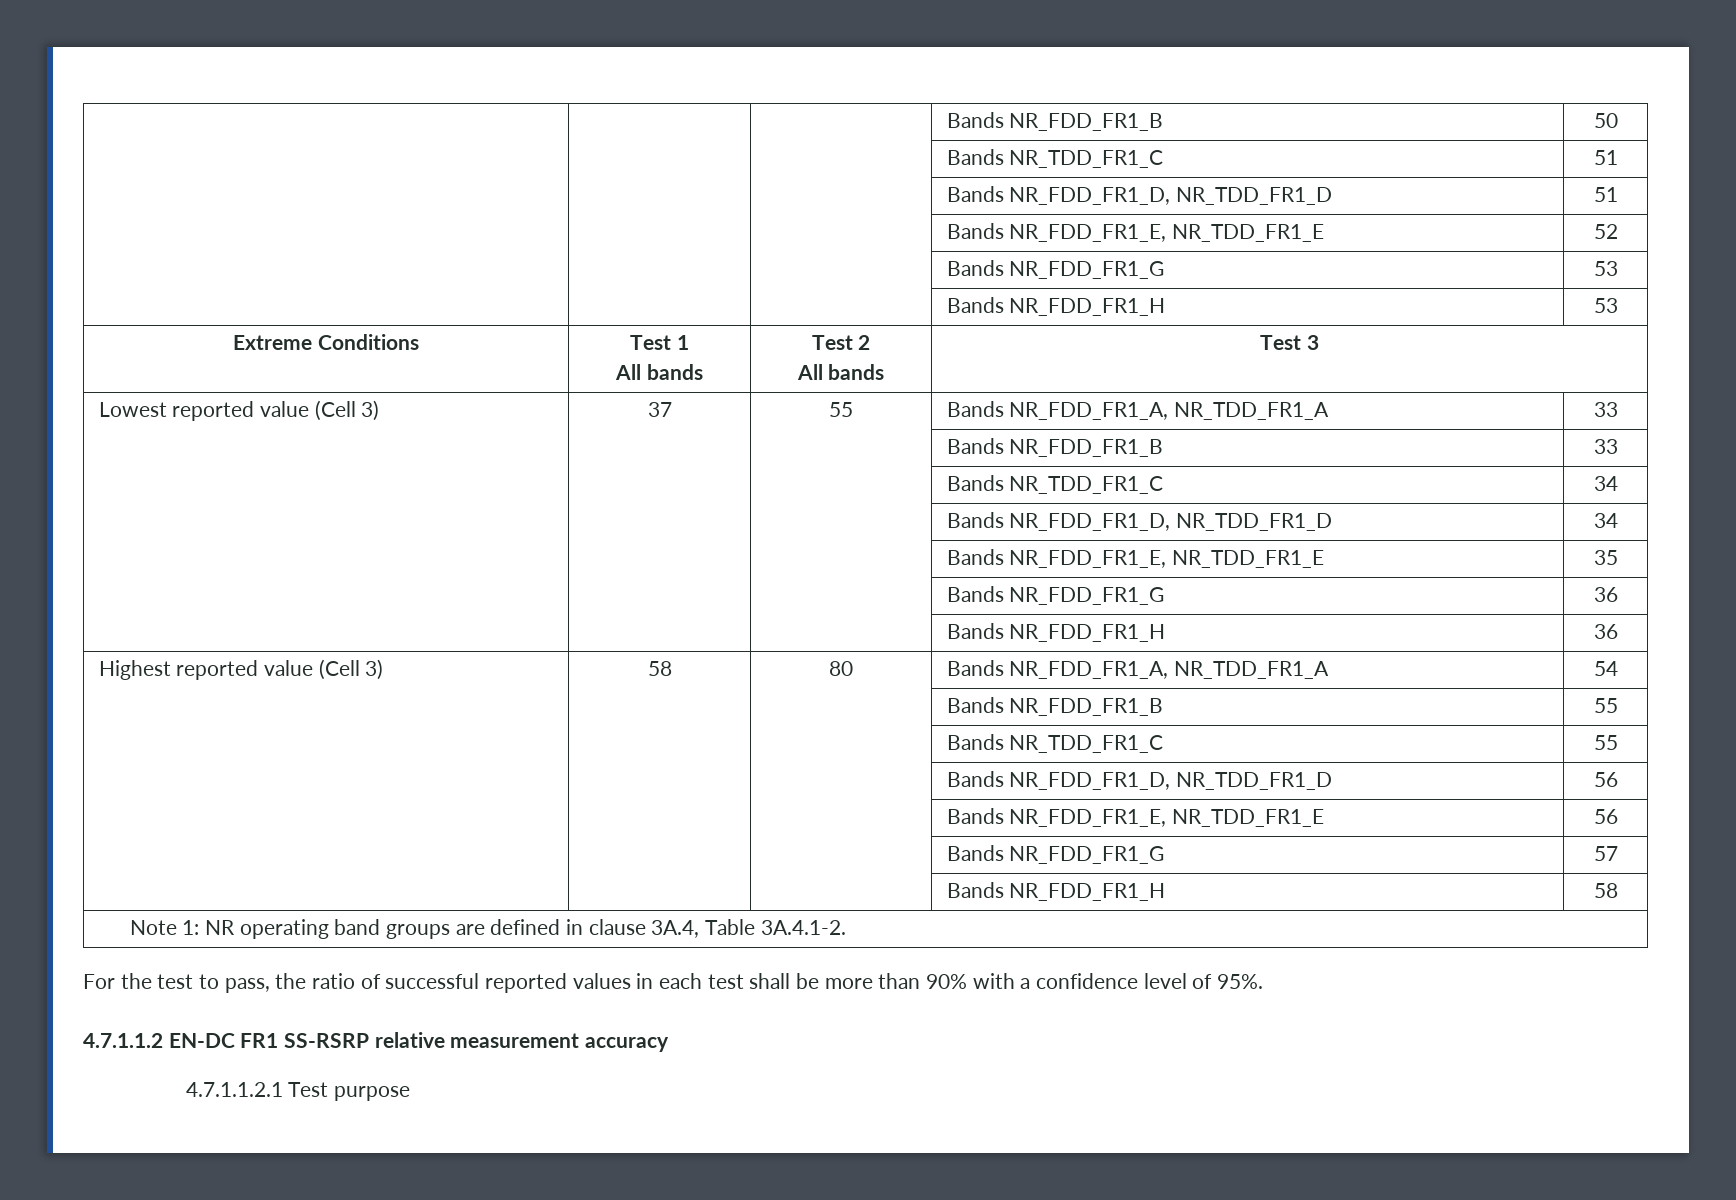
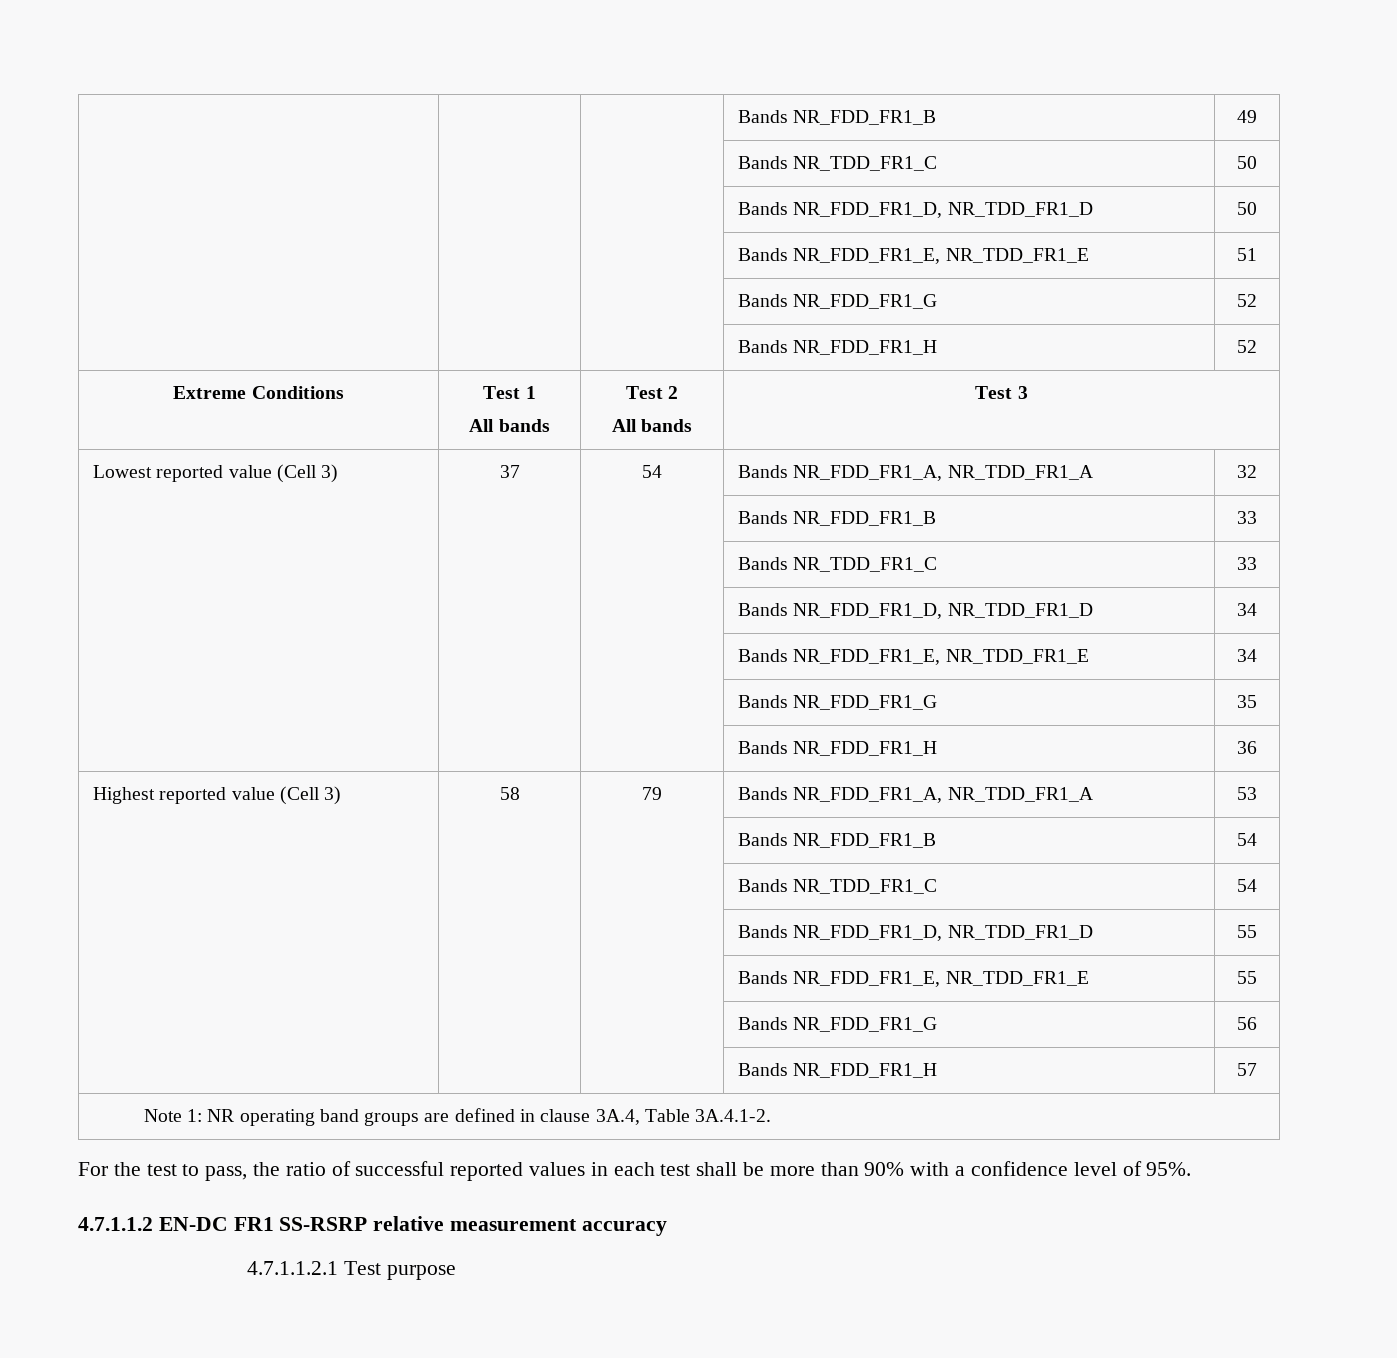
[946,112,1164,131] [1593,113,1618,128] [946,149,1164,168] [1593,150,1618,165] [946,186,1333,205] [1593,187,1618,202] [946,223,1325,242] [1593,224,1618,239] [946,260,1165,279] [1593,261,1618,276] [946,297,1166,316] [1593,298,1618,313] | | | Bands NR_FDD_FR1_B | 50 // | | | Bands NR_TDD_FR1_C | 51 // | | | Bands NR_FDD_FR1_D, NR_TDD_FR1_D | 51 // | | | Bands NR_FDD_FR1_E, NR_TDD_FR1_E | 52 // | | | Bands NR_FDD_FR1_G | 53 // | | | Bands NR_FDD_FR1_H | 53 -> [738,110,937,125] [1237,110,1257,123] [738,156,938,171] [1237,156,1257,169] [738,202,1093,218] [1237,202,1257,215] [738,248,1089,264] [1237,248,1257,261] [738,294,938,309] [1237,294,1257,307] [738,340,938,355] [1237,340,1257,353] | | | Bands NR_FDD_FR1_B | 49 // | | | Bands NR_TDD_FR1_C | 50 // | | | Bands NR_FDD_FR1_D, NR_TDD_FR1_D | 50 // | | | Bands NR_FDD_FR1_E, NR_TDD_FR1_E | 51 // | | | Bands NR_FDD_FR1_G | 52 // | | | Bands NR_FDD_FR1_H | 52
[829,402,853,417] [946,401,1330,420] [1593,402,1618,417] 55 | Bands NR_FDD_FR1_A, NR_TDD_FR1_A | 33 -> [642,465,662,478] [738,465,1093,481] [1237,465,1257,478] 54 | Bands NR_FDD_FR1_A, NR_TDD_FR1_A | 32
[1593,476,1618,491] 34 -> [1237,557,1257,570] 33
[1593,550,1618,565] [946,586,1165,605] [1593,587,1618,602] 35 // | | | Bands NR_FDD_FR1_G | 36 -> [1237,649,1257,662] [738,695,938,710] [1237,695,1257,708] 34 // | | | Bands NR_FDD_FR1_G | 35
[829,661,853,676] [946,660,1330,679] [1593,661,1618,676] [946,697,1164,716] [1593,698,1618,713] [946,734,1164,753] [1593,735,1618,750] [946,771,1333,790] [1593,772,1618,787] [946,808,1325,827] [1593,809,1618,824] [946,845,1165,864] [1593,846,1618,861] [946,882,1166,901] [1593,883,1618,898] 80 | Bands NR_FDD_FR1_A, NR_TDD_FR1_A | 54 // | | | Bands NR_FDD_FR1_B | 55 // | | | Bands NR_TDD_FR1_C | 55 // | | | Bands NR_FDD_FR1_D, NR_TDD_FR1_D | 56 // | | | Bands NR_FDD_FR1_E, NR_TDD_FR1_E | 56 // | | | Bands NR_FDD_FR1_G | 57 // | | | Bands NR_FDD_FR1_H | 58 -> [642,787,662,800] [738,787,1093,803] [1237,787,1257,800] [738,833,937,848] [1237,833,1257,846] [738,879,938,894] [1237,879,1257,892] [738,925,1093,941] [1237,925,1257,938] [738,971,1089,987] [1237,971,1257,984] [738,1017,938,1032] [1237,1017,1257,1030] [738,1063,938,1078] [1237,1063,1257,1076] 79 | Bands NR_FDD_FR1_A, NR_TDD_FR1_A | 53 // | | | Bands NR_FDD_FR1_B | 54 // | | | Bands NR_TDD_FR1_C | 54 // | | | Bands NR_FDD_FR1_D, NR_TDD_FR1_D | 55 // | | | Bands NR_FDD_FR1_E, NR_TDD_FR1_E | 55 // | | | Bands NR_FDD_FR1_G | 56 // | | | Bands NR_FDD_FR1_H | 57

